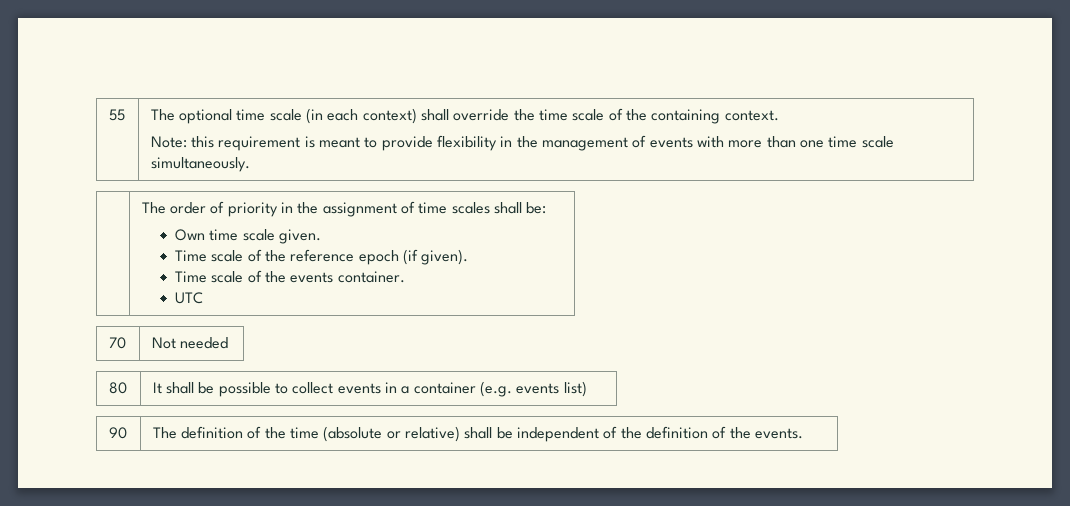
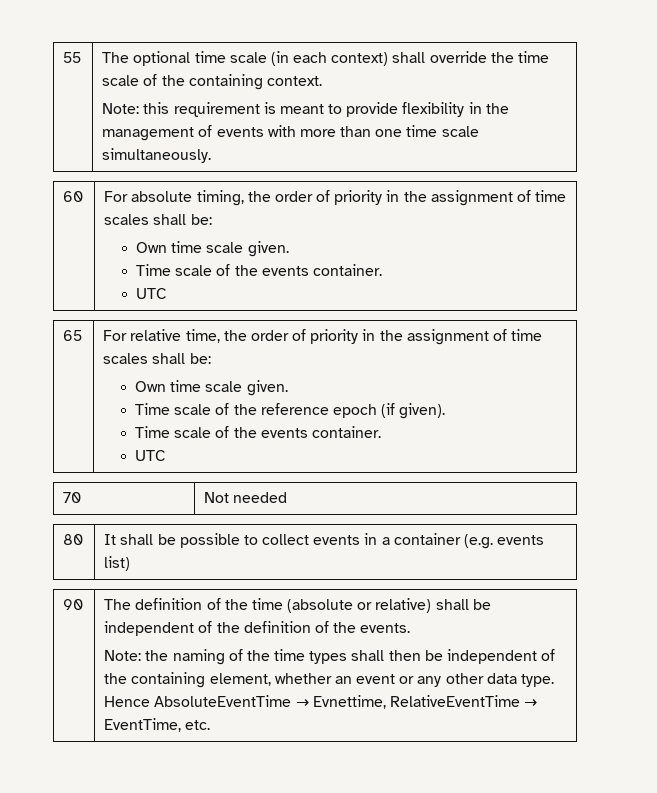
[141,202,166,214] | The -> [63,191,84,202] [104,190,567,206] [104,214,212,225] [135,241,289,257] [135,264,382,276] [135,288,167,299] [63,330,83,341] [103,329,247,343] 60 | For absolute timing, the order of priority in the assignment of time scales shall be: // Own time scale given. // Time scale of the events container. // UTC // 65 | For relative time, the
(803, 433) none -> [104,649,556,665] [104,672,555,688] [104,695,538,709] [104,718,211,732] // Note: the naming of the time types shall then be independent of the containing element, whether an event or any other data type. Hence AbsoluteEventTime → Evnettime, RelativeEventTime → EventTime, etc.

